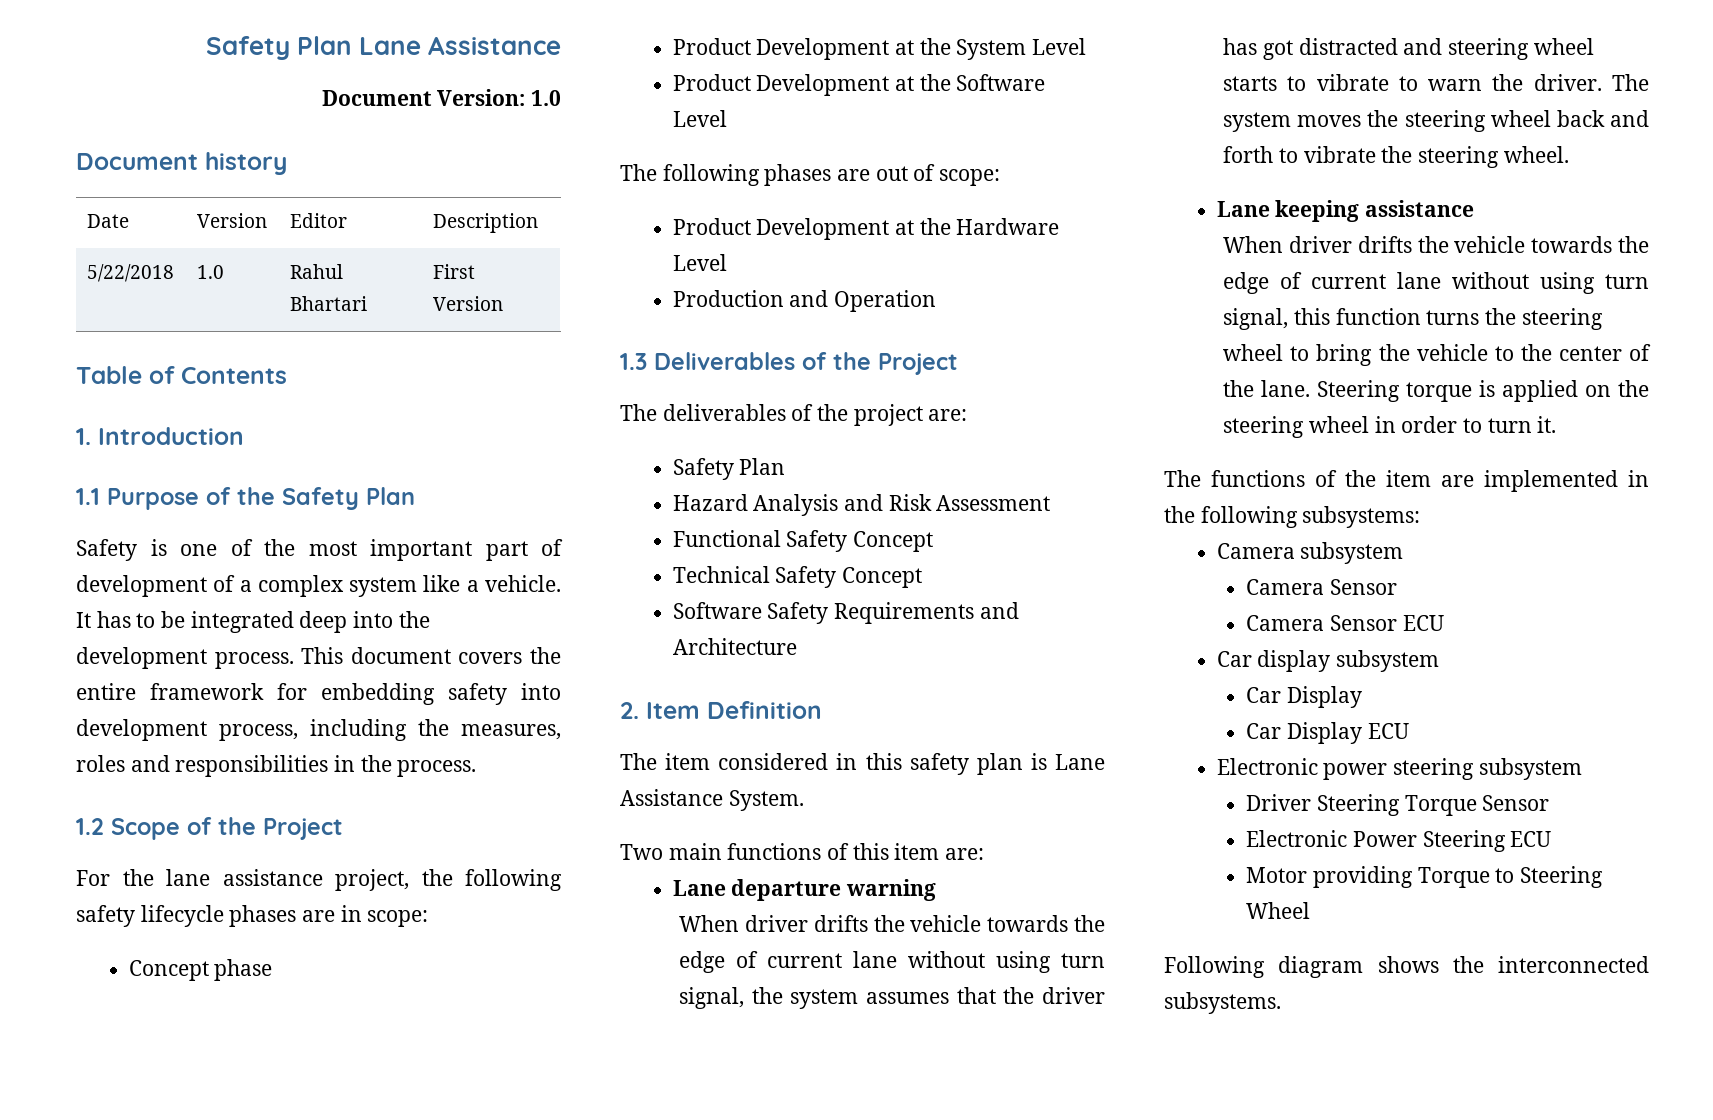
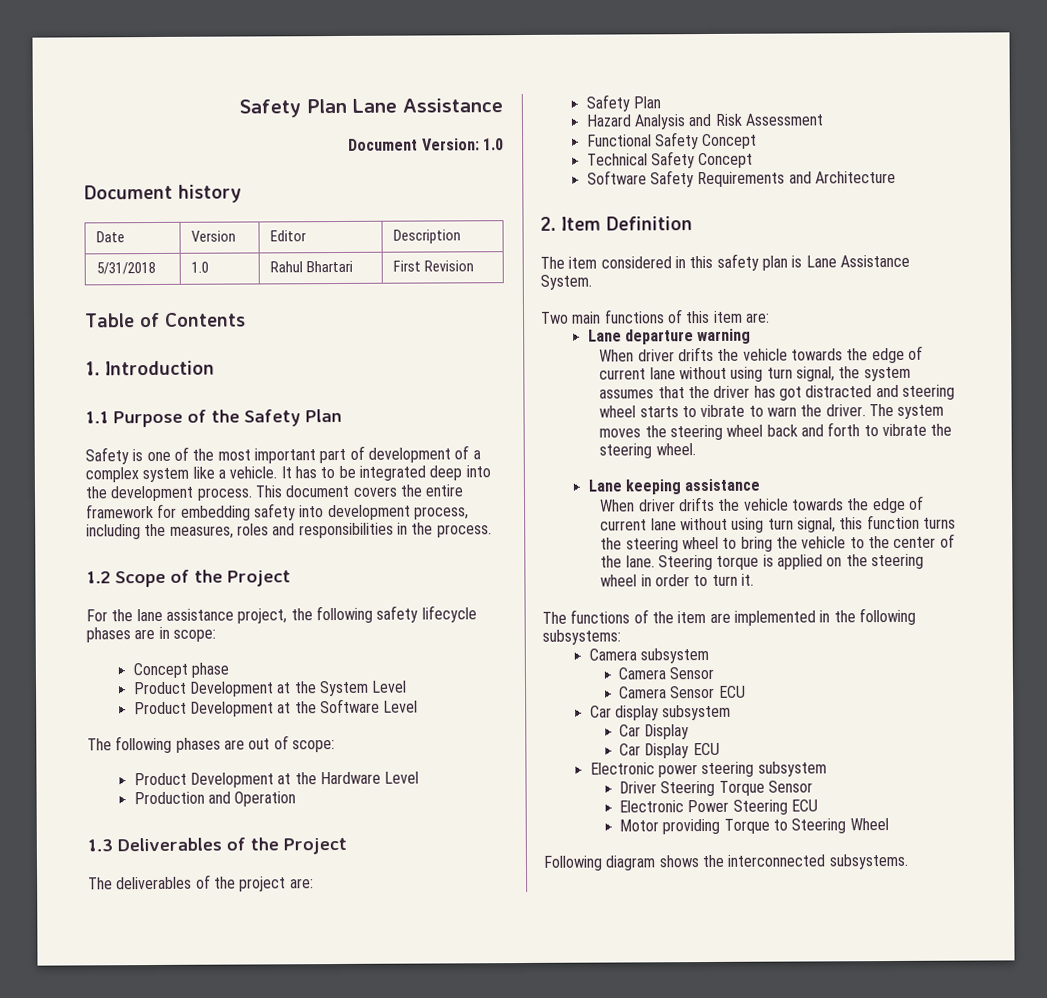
[87,264,175,282] 5/22/2018 -> [96,261,157,275] 5/31/2018
[433,296,504,311] Version -> [424,260,475,272] Revision

